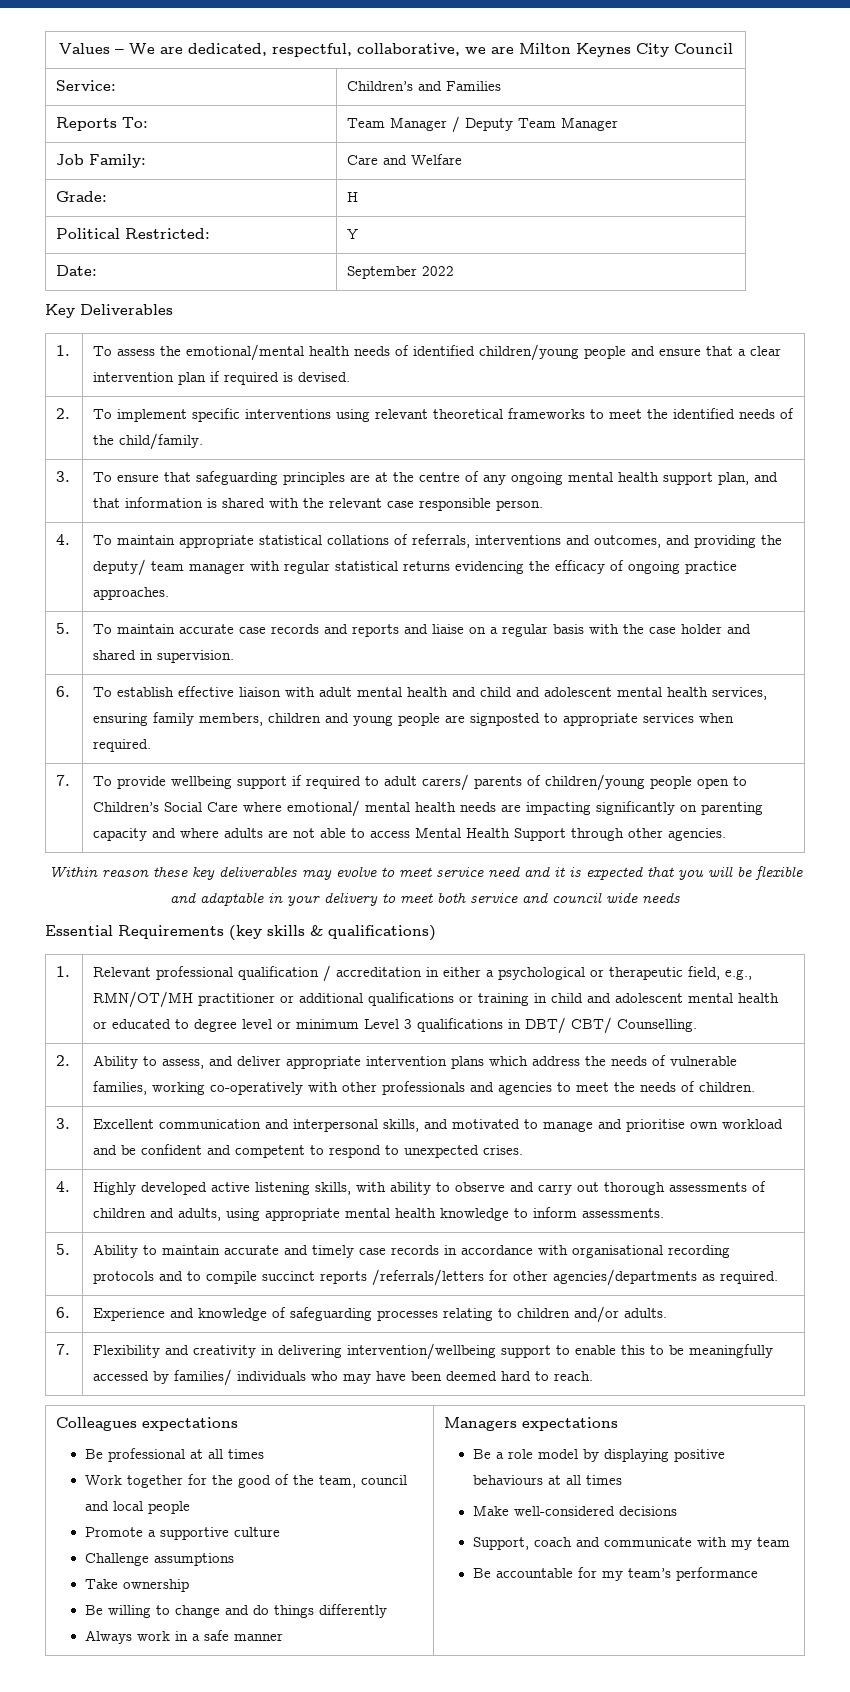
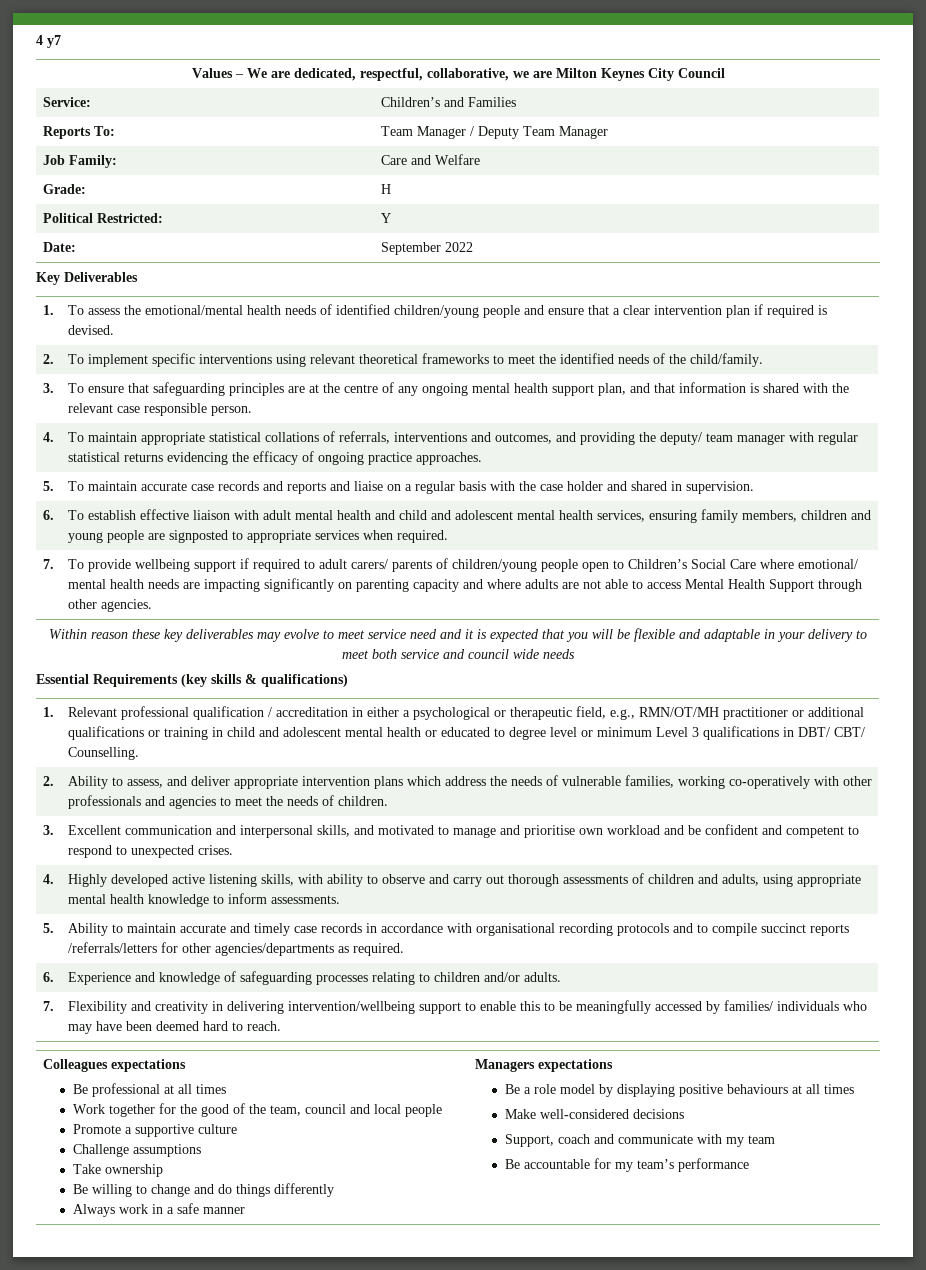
(58, 48) none -> [36,35,61,48] 4 y7 //

